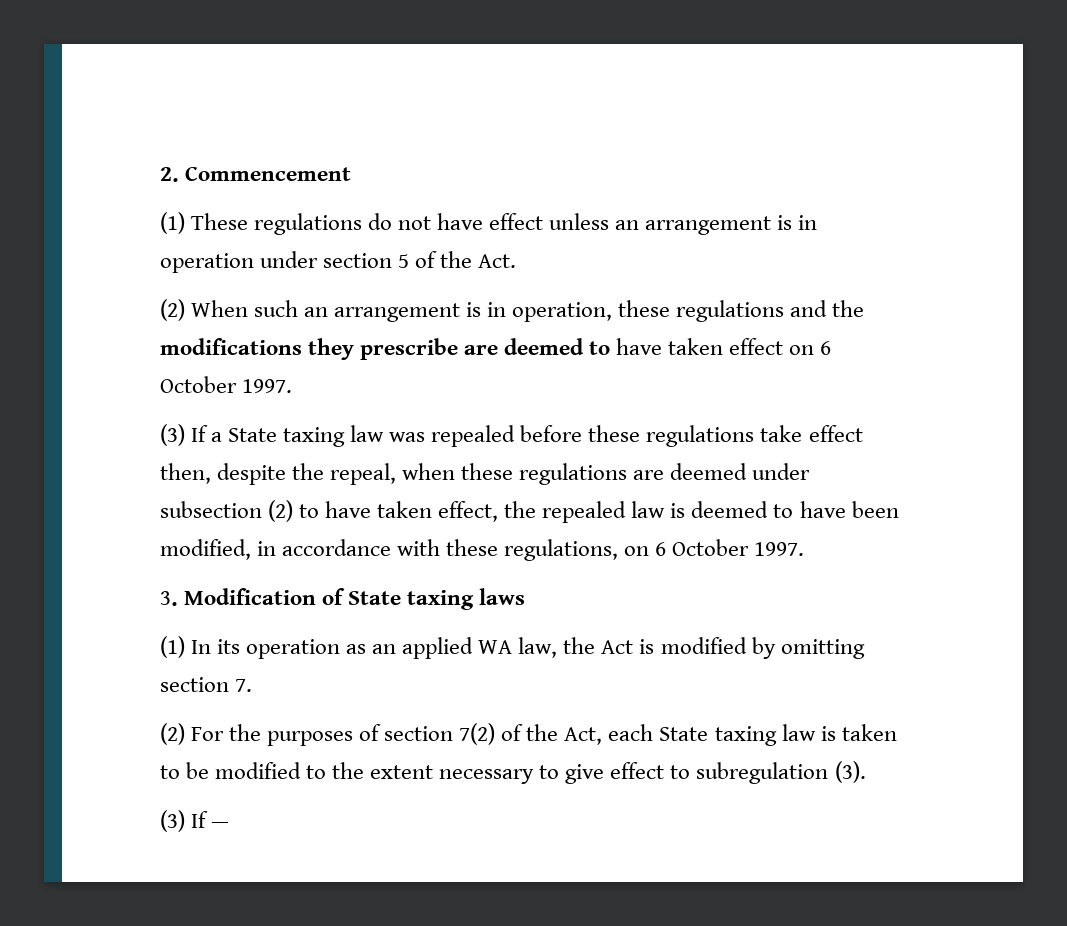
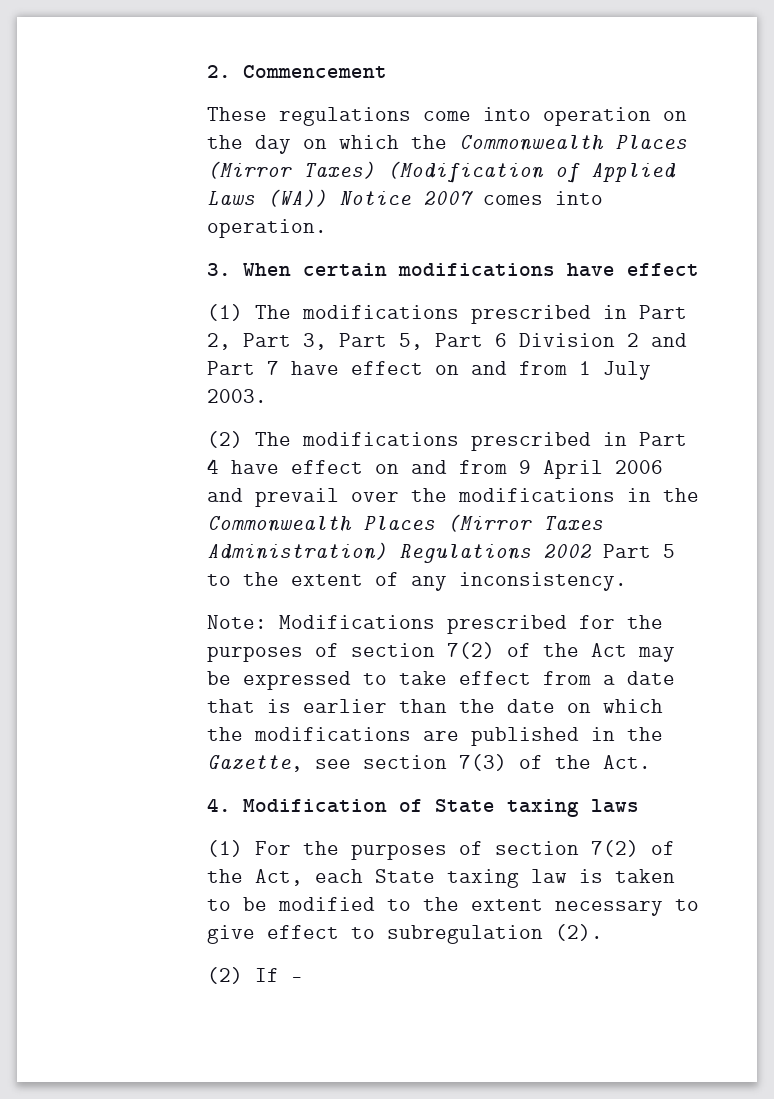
[159,212,185,234] (1) -> (388, 71) none
[367,213,818,235] [159,251,517,273] [159,299,865,322] [159,338,832,360] [159,376,292,393] [159,424,863,447] [159,463,811,485] [159,500,899,523] [159,539,805,561] [159,591,178,606] do not have effect unless an arrangement is in operation under section 5 of the Act. // (2) When such an arrangement is in operation, these regulations and the modifications they prescribe are deemed to have taken effect on 6 October 1997. // (3) If a State taxing law was repealed before these regulations take effect then, despite the repeal, when these regulations are deemed under subsection (2) to have taken effect, the repealed law is deemed to have been modified, in accordance with these regulations, on 6 October 1997. // 3. -> [423,107,688,126] [207,135,688,154] [207,161,677,183] [207,189,604,207] [207,219,328,238] [207,263,700,277] [207,304,688,324] [207,333,688,350] [207,361,652,380] [207,389,268,403] [207,431,688,451] [207,459,664,479] [207,488,700,507] [207,514,604,532] [207,542,676,563] [207,572,628,591] [207,615,664,634] [207,642,676,662] [207,671,676,690] [207,699,664,713] [207,727,664,746] [207,754,652,772] [207,798,232,812] come into operation on the day on which the Commonwealth Places (Mirror Taxes) (Modification of Applied Laws (WA)) Notice 2007 comes into operation. // 3. When certain modifications have effect // (1) The modifications prescribed in Part 2, Part 3, Part 5, Part 6 Division 2 and Part 7 have effect on and from 1 July 2003. // (2) The modifications prescribed in Part 4 have effect on and from 9 April 2006 and prevail over the modifications in the Commonwealth Places (Mirror Taxes Administration) Regulations 2002 Part 5 to the extent of any inconsistency. // Note: Modifications prescribed for the purposes of section 7(2) of the Act may be expressed to take effect from a date that is earlier than the date on which the modifications are published in the Gazette, see section 7(3) of the Act. // 4.
[190,637,865,659] [159,677,252,692] [159,723,185,745] In its operation as an applied WA law, the Act is modified by omitting section 7. // (2) -> (244, 848) none
[834,761,866,783] [159,810,185,832] (3). // (3) -> [555,924,604,941] [207,967,244,984] (2). // (2)

